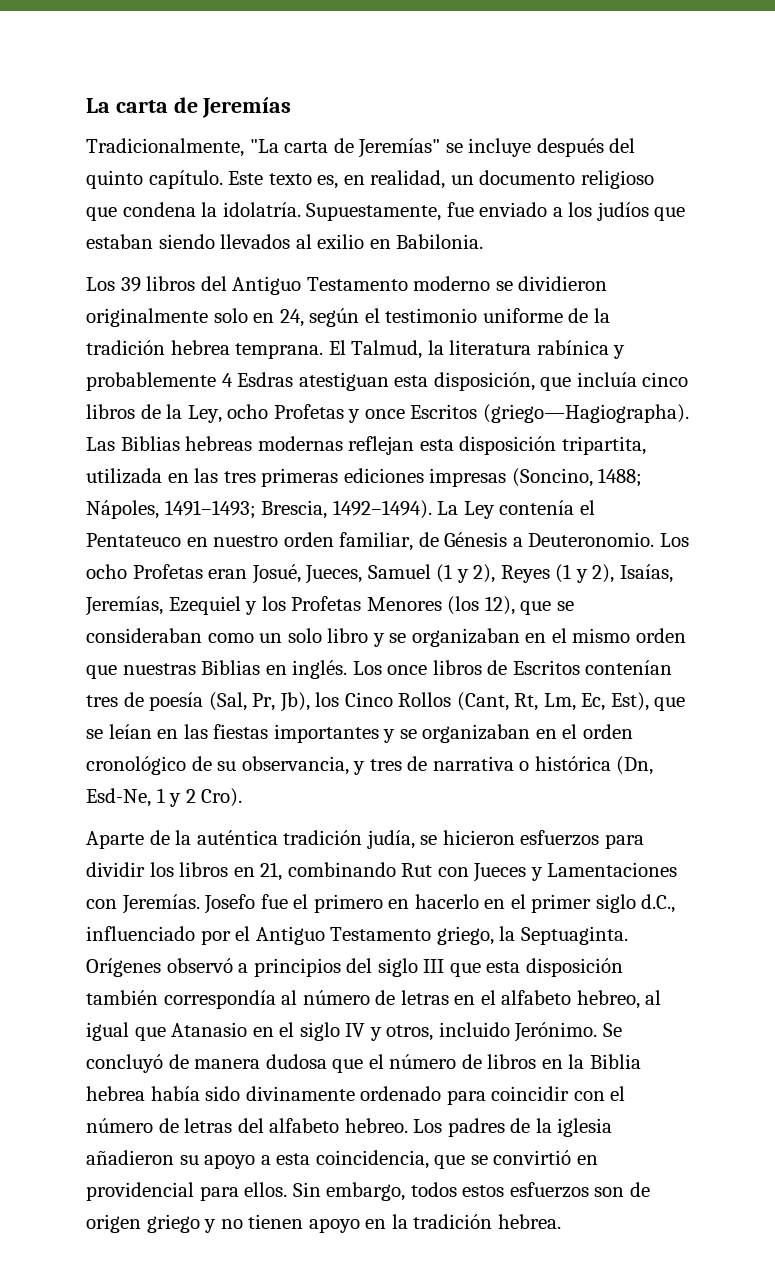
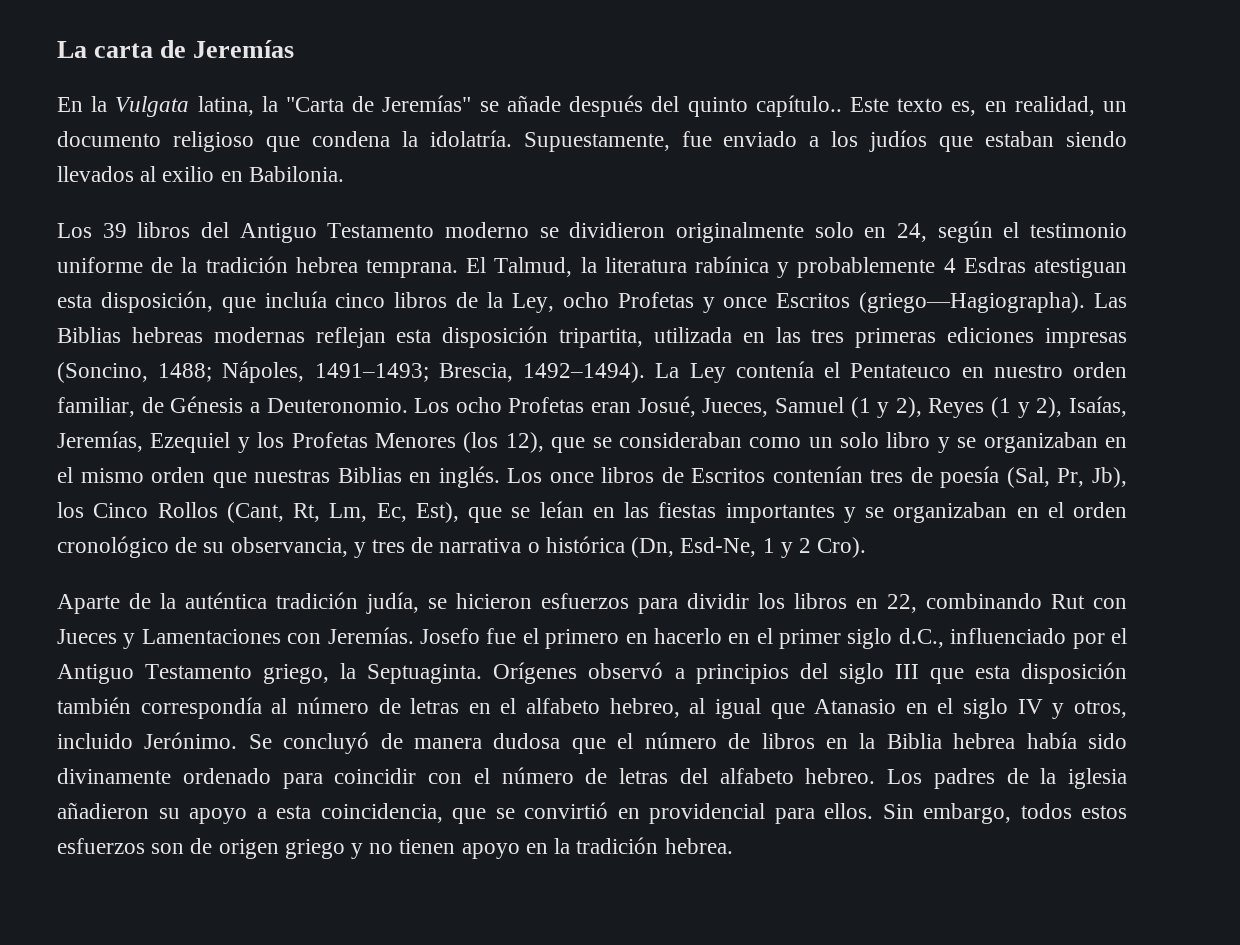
[86,138,329,157] Tradicionalmente, "La carta -> [57,96,345,117] En la Vulgata latina, la "Carta
[468,138,532,157] incluye -> [506,95,561,112] añade
[148,170,223,189] capítulo. -> [755,95,842,117] capítulo..
[260,862,283,881] 21, -> [887,594,917,613] 22,

